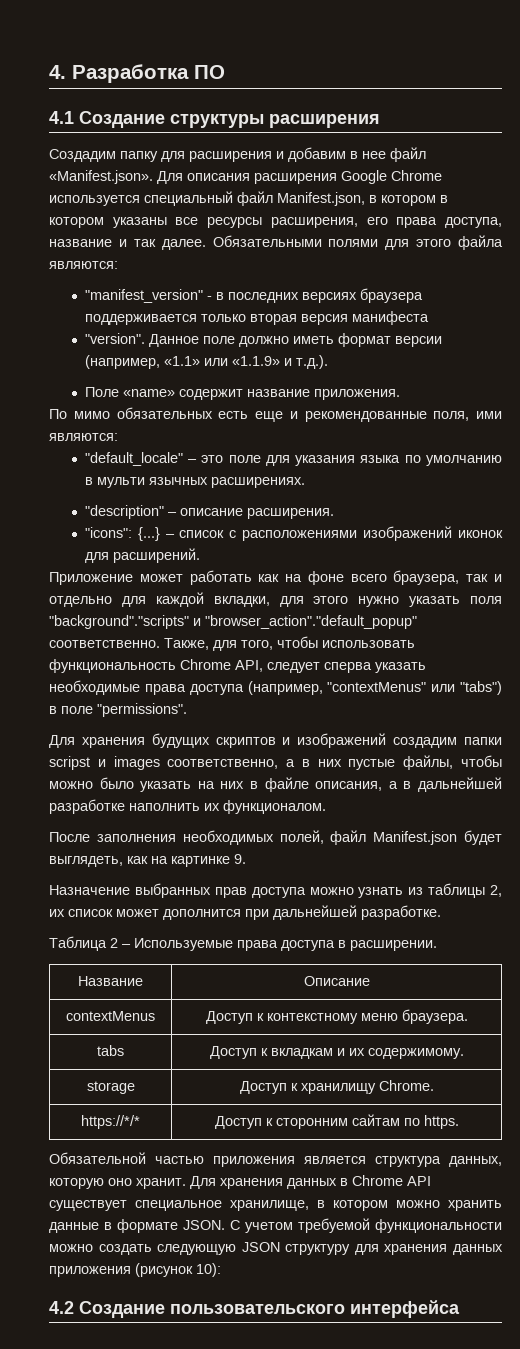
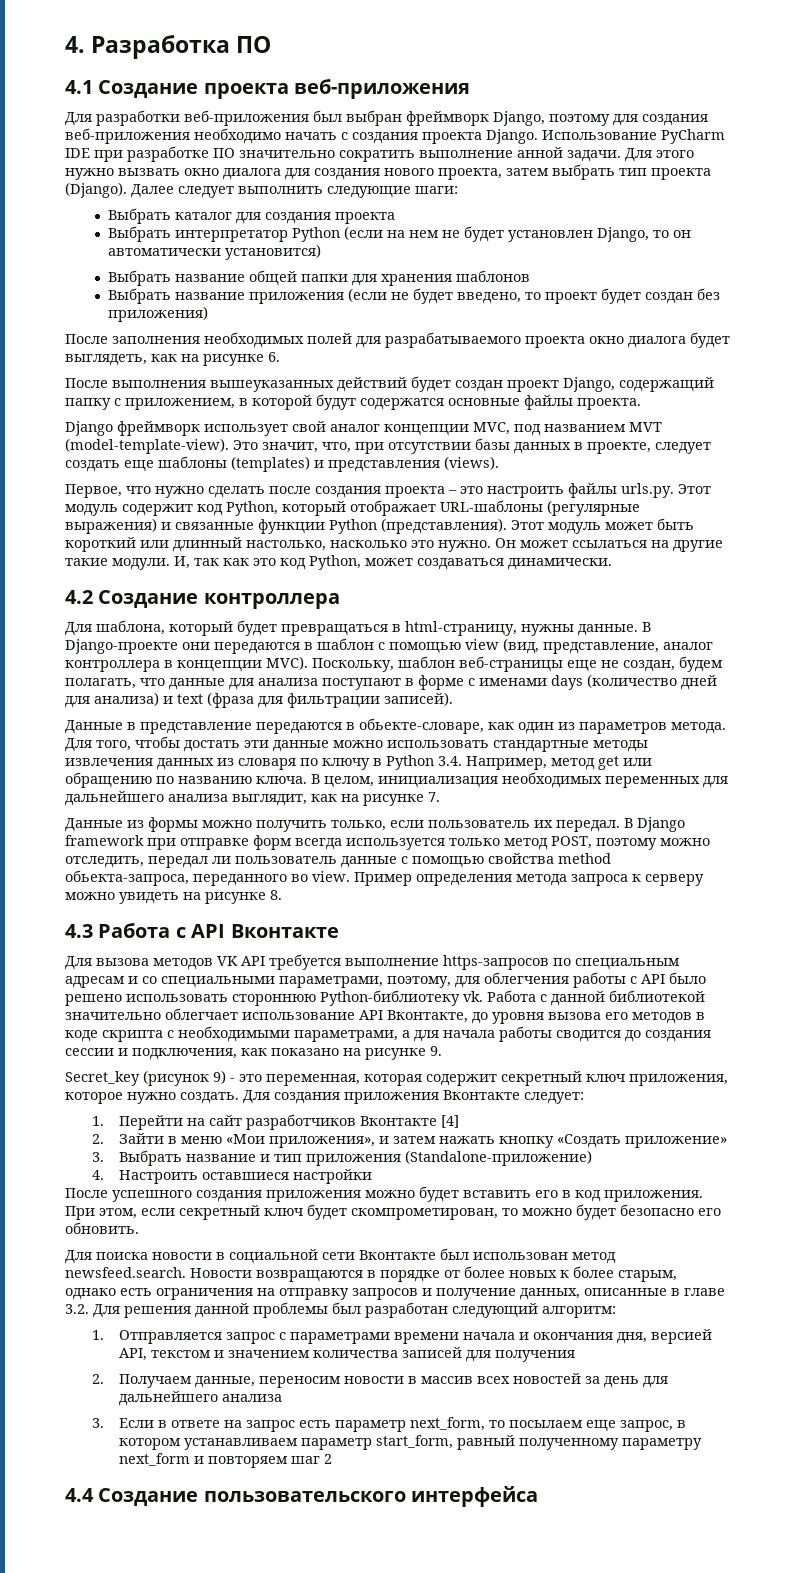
[170,114,380,128] [49,147,426,162] [49,170,442,184] [49,191,448,206] [49,217,503,228] [49,235,503,250] [49,261,118,269] [84,288,423,303] [84,311,429,325] [84,333,442,347] [84,355,328,369] [84,387,400,400] [49,407,502,422] [49,433,118,441] [84,452,502,466] [84,477,305,488] [84,505,334,519] [84,526,503,541] [84,548,200,563] [49,570,502,585] [49,592,502,607] [49,615,417,629] [49,636,415,651] [49,659,426,673] [49,680,502,695] [49,703,187,717] [49,733,502,748] [49,755,502,770] [49,777,503,792] [49,799,326,814] [49,830,502,845] [49,854,246,867] [49,883,502,898] [49,905,441,920] [49,936,437,951] [78,976,143,986] [303,976,370,986] [66,1011,155,1021] [205,1009,468,1024] [97,1045,124,1056] [209,1046,464,1059] [86,1081,135,1094] [239,1080,434,1094] [81,1115,140,1129] [214,1114,459,1129] [49,1152,502,1167] [49,1175,431,1189] [49,1200,502,1211] [49,1218,502,1233] [49,1242,503,1255] [49,1263,221,1277] [49,1301,74,1314] структуры расширения // Создадим папку для расширения и добавим в нее файл «Manifest.json». Для описания расширения Google Chrome используется специальный файл Manifest.json, в котором в котором указаны все ресурсы расширения, его права доступа, название и так далее. Обязательными полями для этого файла являются: // "manifest_version" - в последних версиях браузера поддерживается только вторая версия манифеста // "version". Данное поле должно иметь формат версии (например, «1.1» или «1.1.9» и т.д.). // Поле «name» содержит название приложения. // По мимо обязательных есть еще и рекомендованные поля, ими являются: // "default_locale" – это поле для указания языка по умолчанию в мульти язычных расширениях. // "description" – описание расширения. // "icons": {...} – список с расположениями изображений иконок для расширений. // Приложение может работать как на фоне всего браузера, так и отдельно для каждой вкладки, для этого нужно указать поля "background"."scripts" и "browser_action"."default_popup" соответственно. Также, для того, чтобы использовать функциональность Chrome API, следует сперва указать необходимые права доступа (например, "contextMenus" или "tabs") в поле "permissions". // Для хранения будущих скриптов и изображений создадим папки scripst и images соответственно, а в них пустые файлы, чтобы можно было указать на них в файле описания, а в дальнейшей разработке наполнить их функционалом. // После заполнения необходимых полей, файл Manifest.json будет выглядеть, как на картинке 9. // Назначение выбранных прав доступа можно узнать из таблицы 2, их список может дополнится при дальнейшей разработке. // Таблица 2 – Используемые права доступа в расширении. // Название | Описание // contextMenus | Доступ к контекстному меню браузера. // tabs | Доступ к вкладкам и их содержимому. // storage | Доступ к хранилищу Chrome. // https://*/* | Доступ к сторонним сайтам по https. // Обязательной частью приложения является структура данных, которую оно хранит. Для хранения данных в Chrome API существует специальное хранилище, в котором можно хранить данные в формате JSON. С учетом требуемой функциональности можно создать следующую JSON структуру для хранения данных приложения (рисунок 10): // 4.2 -> [203,79,471,99] [65,110,708,126] [65,128,725,144] [65,146,694,162] [65,164,711,180] [65,182,458,198] [107,208,395,224] [107,226,691,242] [107,244,321,260] [107,270,530,286] [107,288,720,304] [107,306,208,322] [65,332,730,348] [65,352,280,366] [65,376,714,392] [65,394,641,410] [65,421,662,436] [65,438,711,454] [65,456,499,472] [65,483,711,498] [65,500,640,516] [65,518,694,534] [65,537,723,552] [65,555,612,570] [65,590,340,609] [65,620,651,636] [65,638,713,654] [65,656,723,672] [65,674,717,690] [65,692,453,708] [65,718,726,734] [65,736,648,752] [65,755,652,770] [65,772,728,788] [65,791,440,806] [65,817,685,832] [65,835,710,850] [65,853,611,868] [65,870,704,886] [65,890,282,904] [65,923,339,938] [65,954,680,970] [65,972,706,988] [65,990,705,1006] [65,1008,705,1024] [65,1026,711,1042] [65,1046,442,1060] [65,1070,728,1086] [65,1090,584,1104] [91,1114,459,1130] [91,1133,727,1148] [91,1150,592,1166] [91,1169,372,1184] [65,1186,703,1202] [65,1204,721,1220] [65,1222,139,1234] [65,1248,616,1264] [65,1266,677,1282] [65,1288,725,1300] [65,1302,616,1318] [91,1329,712,1344] [118,1347,575,1362] [91,1373,668,1388] [118,1391,282,1406] [91,1417,686,1432] [118,1435,702,1450] [118,1453,332,1468] [65,1488,94,1502] проекта веб-приложения // Для разработки веб-приложения был выбран фреймворк Django, поэтому для создания веб-приложения необходимо начать с создания проекта Django. Использование PyCharm IDE при разработке ПО значительно сократить выполнение анной задачи. Для этого нужно вызвать окно диалога для создания нового проекта, затем выбрать тип проекта (Django). Далее следует выполнить следующие шаги: // Выбрать каталог для создания проекта // Выбрать интерпретатор Python (если на нем не будет установлен Django, то он автоматически установится) // Выбрать название общей папки для хранения шаблонов // Выбрать название приложения (если не будет введено, то проект будет создан без приложения) // После заполнения необходимых полей для разрабатываемого проекта окно диалога будет выглядеть, как на рисунке 6. // После выполнения вышеуказанных действий будет создан проект Django, содержащий папку с приложением, в которой будут содержатся основные файлы проекта. // Django фреймворк использует свой аналог концепции MVC, под названием MVT (model-template-view). Это значит, что, при отсутствии базы данных в проекте, следует создать еще шаблоны (templates) и представления (views). // Первое, что нужно сделать после создания проекта – это настроить файлы urls.py. Этот модуль содержит код Python, который отображает URL-шаблоны (регулярные выражения) и связанные функции Python (представления). Этот модуль может быть короткий или длинный настолько, насколько это нужно. Он может ссылаться на другие такие модули. И, так как это код Python, может создаваться динамически. // 4.2 Создание контроллера // Для шаблона, который будет превращаться в html-страницу, нужны данные. В Django-проекте они передаются в шаблон с помощью view (вид, представление, аналог контроллера в концепции MVC). Поскольку, шаблон веб-страницы еще не создан, будем полагать, что данные для анализа поступают в форме с именами days (количество дней для анализа) и text (фраза для фильтрации записей). // Данные в представление передаются в обьекте-словаре, как один из параметров метода. Для того, чтобы достать эти данные можно использовать стандартные методы извлечения данных из словаря по ключу в Python 3.4. Например, метод get или обращению по названию ключа. В целом, инициализация необходимых переменных для дальнейшего анализа выглядит, как на рисунке 7. // Данные из формы можно получить только, если пользователь их передал. В Django framework при отправке форм всегда используется только метод POST, поэтому можно отследить, передал ли пользователь данные с помощью свойства method обьекта-запроса, переданного во view. Пример определения метода запроса к серверу можно увидеть на рисунке 8. // 4.3 Работа с API Вконтакте // Для вызова методов VK API требуется выполнение https-запросов по специальным адресам и со специальными параметрами, поэтому, для облегчения работы с API было решено использовать стороннюю Python-библиотеку vk. Работа с данной библиотекой значительно облегчает использование API Вконтакте, до уровня вызова его методов в коде скрипта с необходимыми параметрами, а для начала работы сводится до создания сессии и подключения, как показано на рисунке 9. // Secret_key (рисунок 9) - это переменная, которая содержит секретный ключ приложения, которое нужно создать. Для создания приложения Вконтакте следует: // 1. Перейти на сайт разработчиков Вконтакте [4] // 2. Зайти в меню «Мои приложения», и затем нажать кнопку «Создать приложение» // 3. Выбрать название и тип приложения (Standalone-приложение) // 4. Настроить оставшиеся настройки // После успешного создания приложения можно будет вставить его в код приложения. При этом, если секретный ключ будет скомпрометирован, то можно будет безопасно его обновить. // Для поиска новости в социальной сети Вконтакте был использован метод newsfeed.search. Новости возвращаются в порядке от более новых к более старым, однако есть ограничения на отправку запросов и получение данных, описанные в главе 3.2. Для решения данной проблемы был разработан следующий алгоритм: // 1. Отправляется запрос с параметрами времени начала и окончания дня, версией API, текстом и значением количества записей для получения // 2. Получаем данные, переносим новости в массив всех новостей за день для дальнейшего анализа // 3. Если в ответе на запрос есть параметр next_form, то посылаем еще запрос, в котором устанавливаем параметр start_form, равный полученному параметру next_form и повторяем шаг 2 // 4.4

